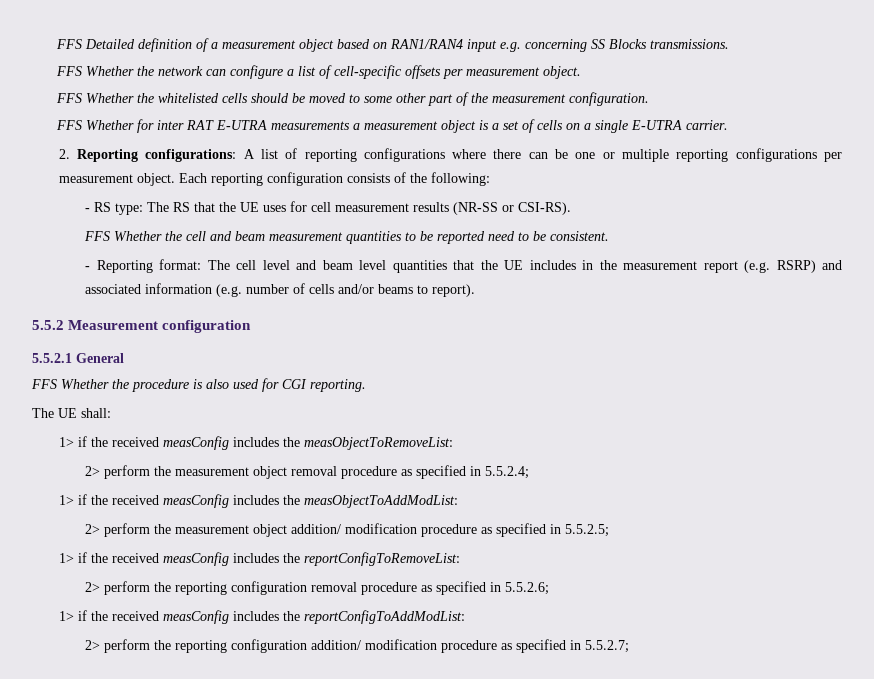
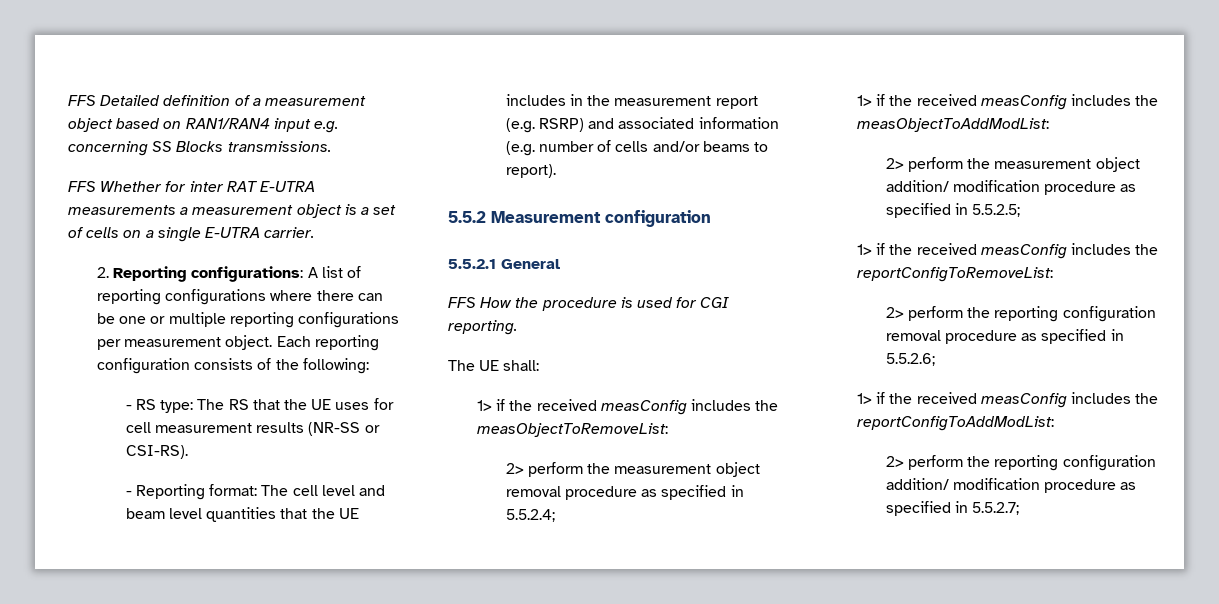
[55,65,581,79] [55,92,649,106] // FFS Whether the network can configure a list of cell-specific offsets per measurement object. // FFS Whether the whitelisted cells should be moved to some other part of the measurement configuration. -> (331, 146) none
[84,231,610,244] // FFS Whether the cell and beam measurement quantities to be reported need to be consistent. -> (188, 452) none
[61,379,109,389] Whether -> [480,297,513,308] How
[206,379,229,389] also -> (633, 302) none

